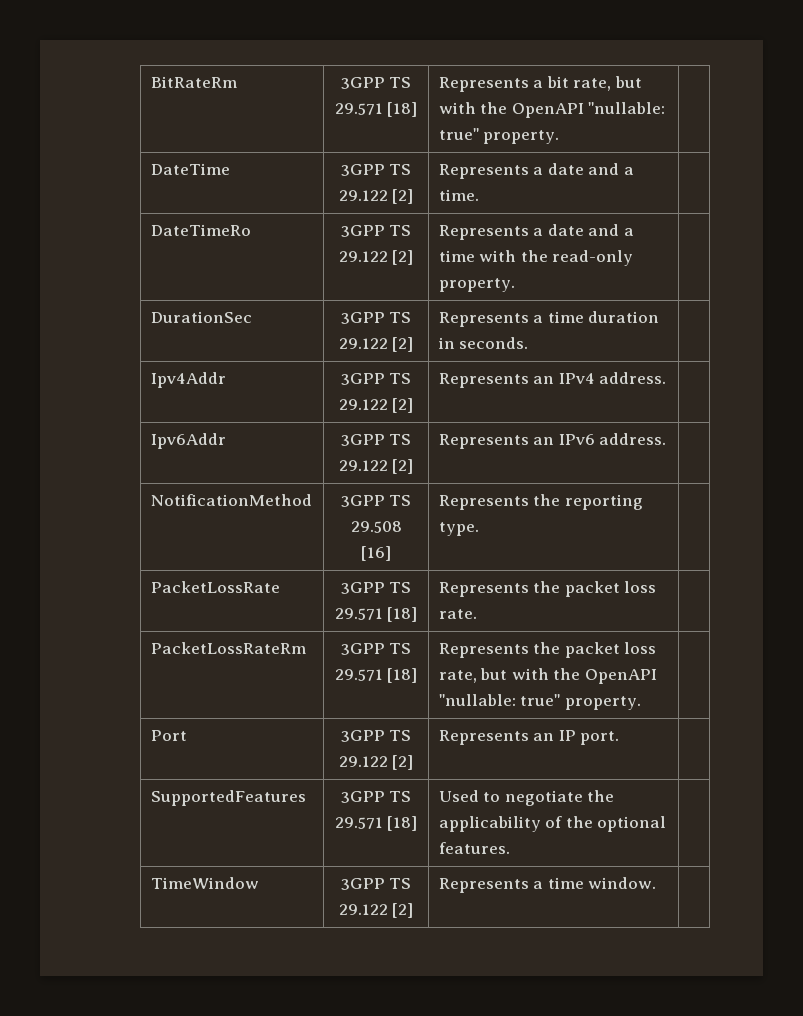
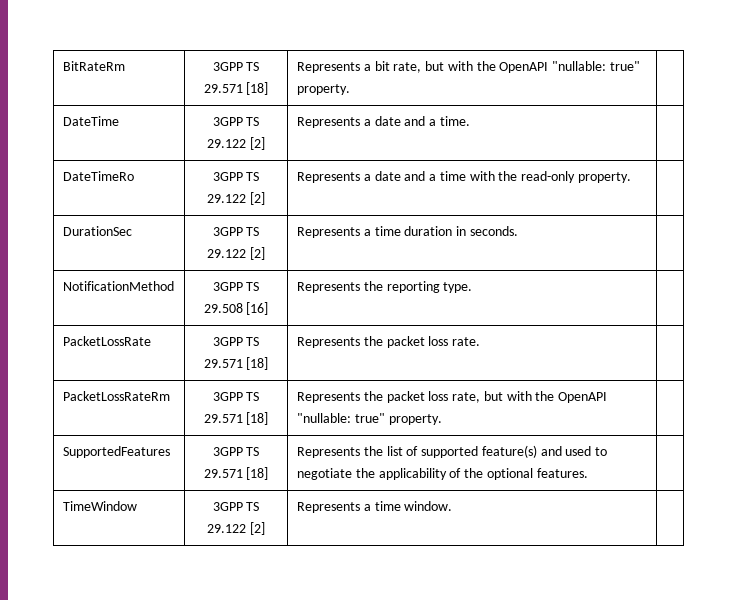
[150,372,226,388] [340,373,412,385] [338,398,414,413] [438,372,667,388] [150,433,226,449] [340,434,412,446] [338,459,414,474] [438,433,667,449] // Ipv4Addr | 3GPP TS 29.122 [2] | Represents an IPv4 address. | // Ipv6Addr | 3GPP TS 29.122 [2] | Represents an IPv6 address. | -> (518, 231) none
[150,730,187,741] [340,730,412,742] [338,755,414,770] [438,730,620,745] // Port | 3GPP TS 29.122 [2] | Represents an IP port. | -> (442, 419) none
[438,790,479,802] Used -> [296,445,592,458] Represents the list of supported feature(s) and used

